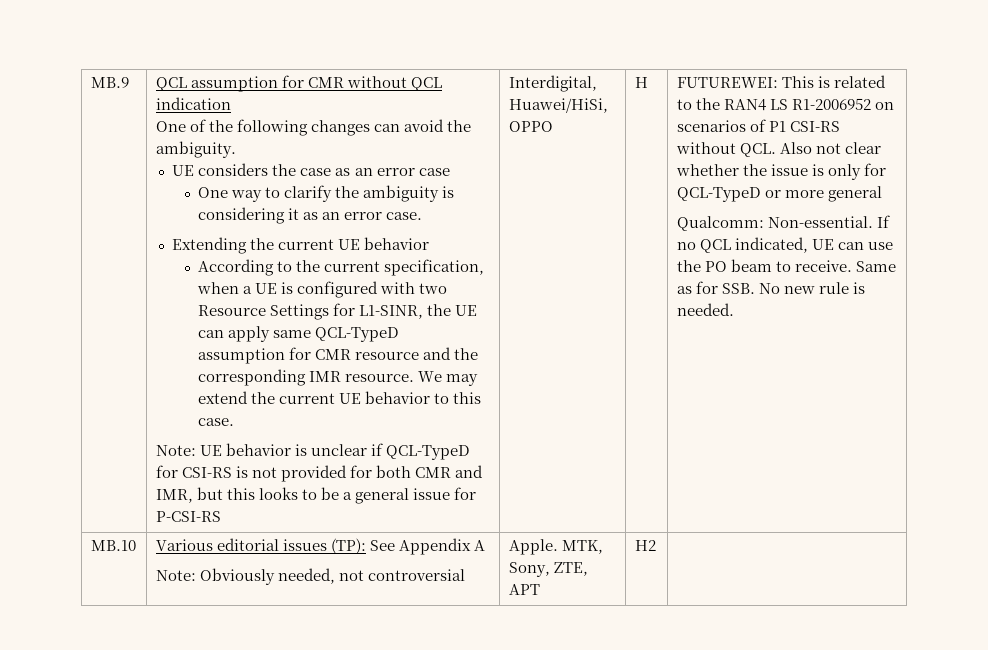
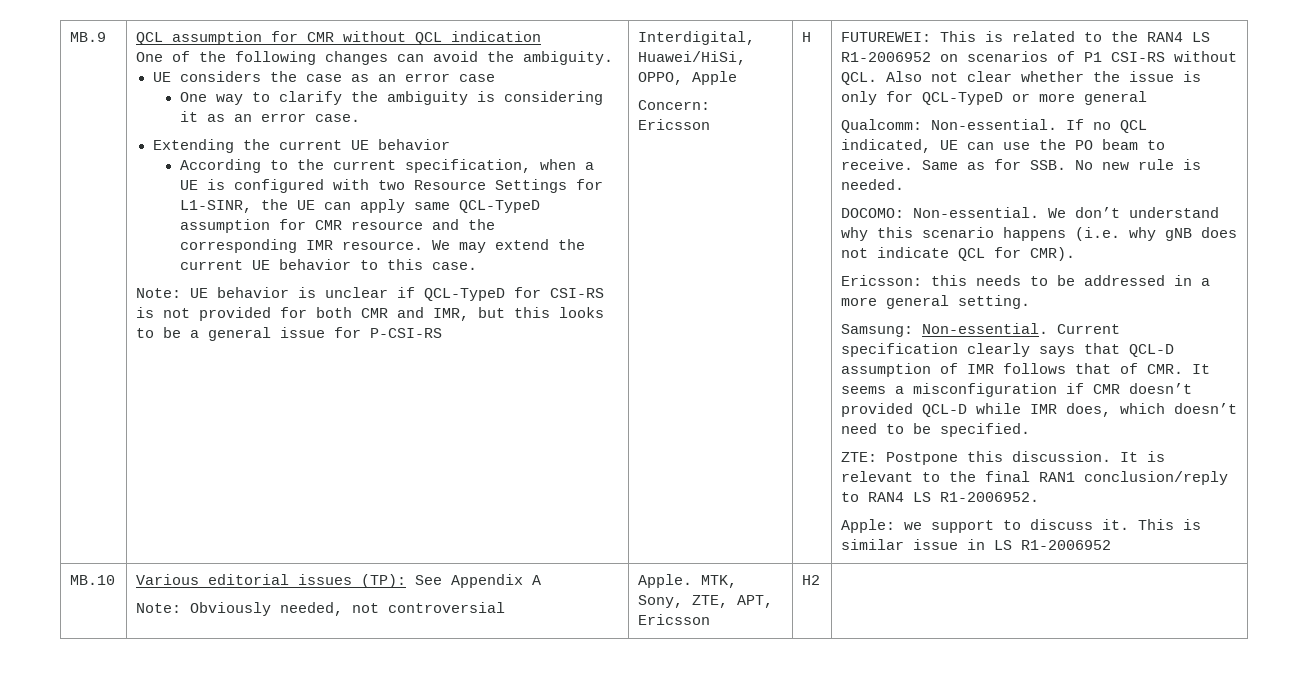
[508,121,553,132] OPPO -> [638,71,738,85] [638,100,711,110] [638,119,711,130] OPPO, Apple // Concern: Ericsson
(734, 309) none -> [841,207,1220,218] [841,227,1238,241] [841,247,1076,261] [841,275,1211,286] [841,295,1031,309] [841,323,1121,337] [841,343,1175,357] [841,363,1211,377] [841,383,1193,397] [841,403,1238,417] [841,423,1031,437] [841,451,1166,465] [841,471,1229,485] [841,492,1040,502] [841,519,1202,533] [841,539,1112,550] // DOCOMO: Non-essential. We don’t understand why this scenario happens (i.e. why gNB does not indicate QCL for CMR). // Ericsson: this needs to be addressed in a more general setting. // Samsung: Non-essential. Current specification clearly says that QCL-D assumption of IMR follows that of CMR. It seems a misconfiguration if CMR doesn’t provided QCL-D while IMR does, which doesn’t need to be specified. // ZTE: Postpone this discussion. It is relevant to the final RAN1 conclusion/reply to RAN4 LS R1-2006952. // Apple: we support to discuss it. This is similar issue in LS R1-2006952
[508,584,540,595] APT -> [737,595,774,608] [638,614,711,625] APT, Ericsson

